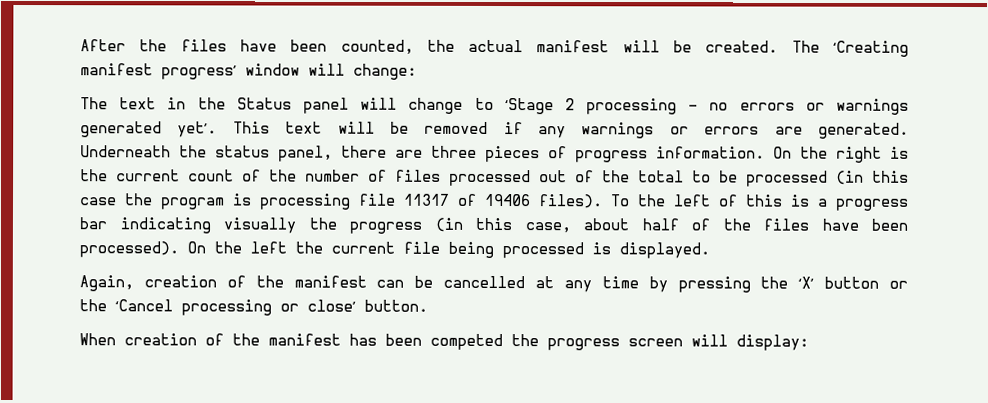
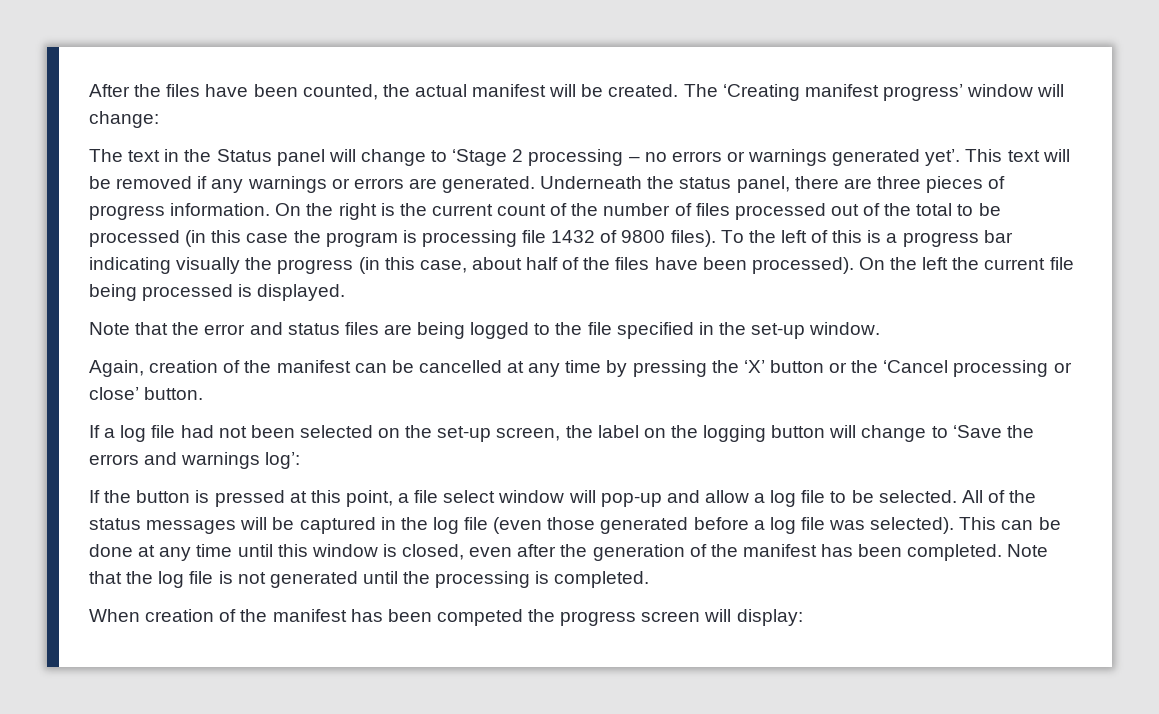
[403,193,531,207] 11317 of 19406 -> [551,230,666,243] 1432 of 9800
(710, 250) none -> [89,322,881,339] // Note that the error and status files are being logged to the file specified in the set-up window.
(428, 305) none -> [89,425,1034,442] [89,452,301,469] [89,490,1037,507] [89,517,1061,534] [89,544,1049,561] [89,571,650,588] // If a log file had not been selected on the set-up screen, the label on the logging button will change to ‘Save the errors and warnings log’: // If the button is pressed at this point, a file select window will pop-up and allow a log file to be selected. All of the status messages will be captured in the log file (even those generated before a log file was selected). This can be done at any time until this window is closed, even after the generation of the manifest has been completed. Note that the log file is not generated until the processing is completed.

